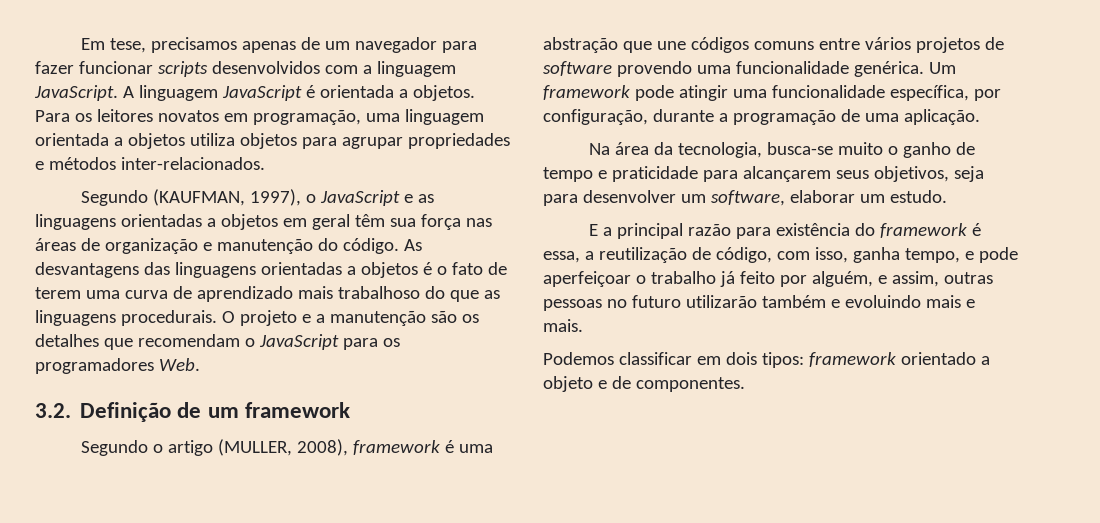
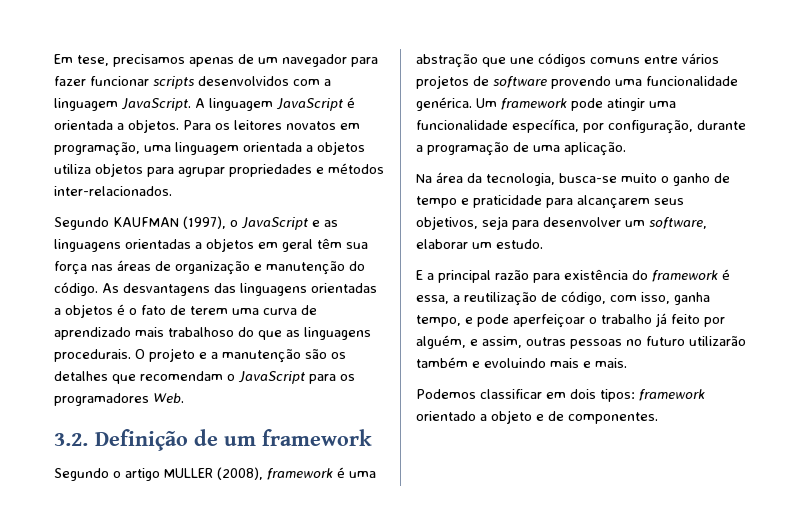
[152,189,301,206] (KAUFMAN, 1997), -> [113,216,226,229] KAUFMAN (1997),
[217,439,348,456] (MULLER, 2008), -> [164,467,263,480] MULLER (2008),

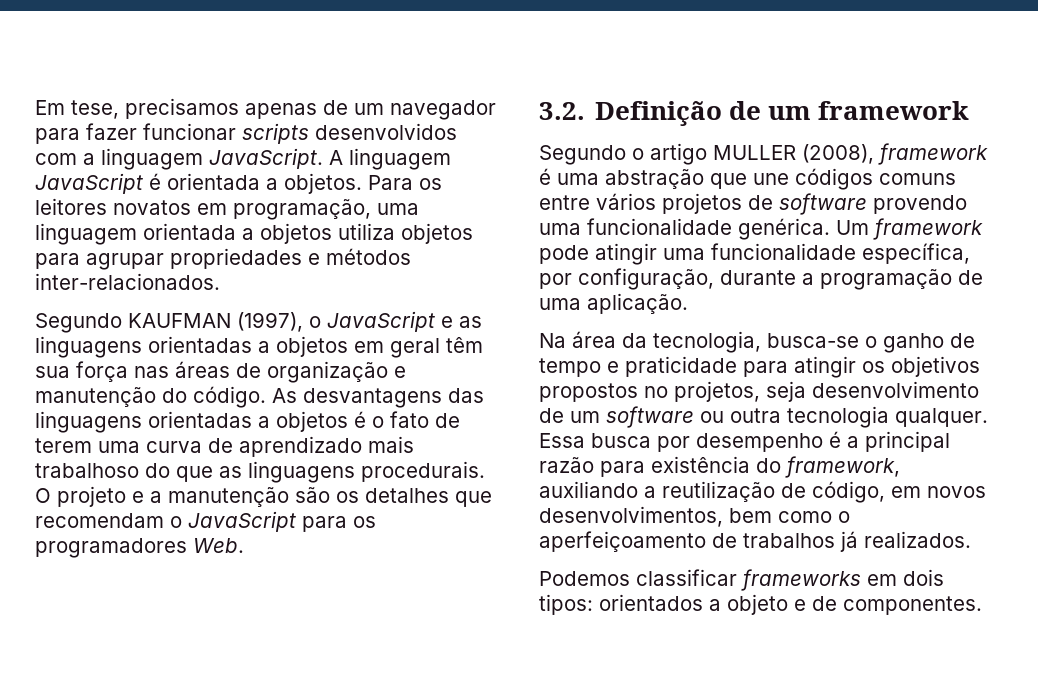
[621,173,657,183] muito -> (859, 340) none
[577,195,684,209] [416,216,707,230] [416,239,543,249] [416,270,423,280] alcançarem seus objetivos, seja para desenvolver um software, elaborar um estudo. // E -> [794,356,980,378] [539,381,979,402] [539,406,988,428] [539,431,841,452] atingir os objetivos propostos no projetos, seja desenvolvimento de um software ou outra tecnologia qualquer. Essa busca por desempenho é
[652,269,730,282] [416,295,449,304] framework é essa, -> [785,456,900,478] [539,481,638,498] framework, auxiliando
[610,292,710,305] [416,313,725,328] [416,335,746,349] [416,357,627,368] com isso, ganha tempo, e pode aperfeiçoar o trabalho já feito por alguém, e assim, outras pessoas no futuro utilizarão também e evoluindo mais e mais. -> [891,486,986,498] [539,506,850,527] [539,531,971,552] em novos desenvolvimentos, bem como o aperfeiçoamento de trabalhos já realizados.
(542, 394) none -> [741,569,861,591] frameworks
[639,389,705,401] [416,411,476,421] framework orientado -> [599,594,703,611] orientados

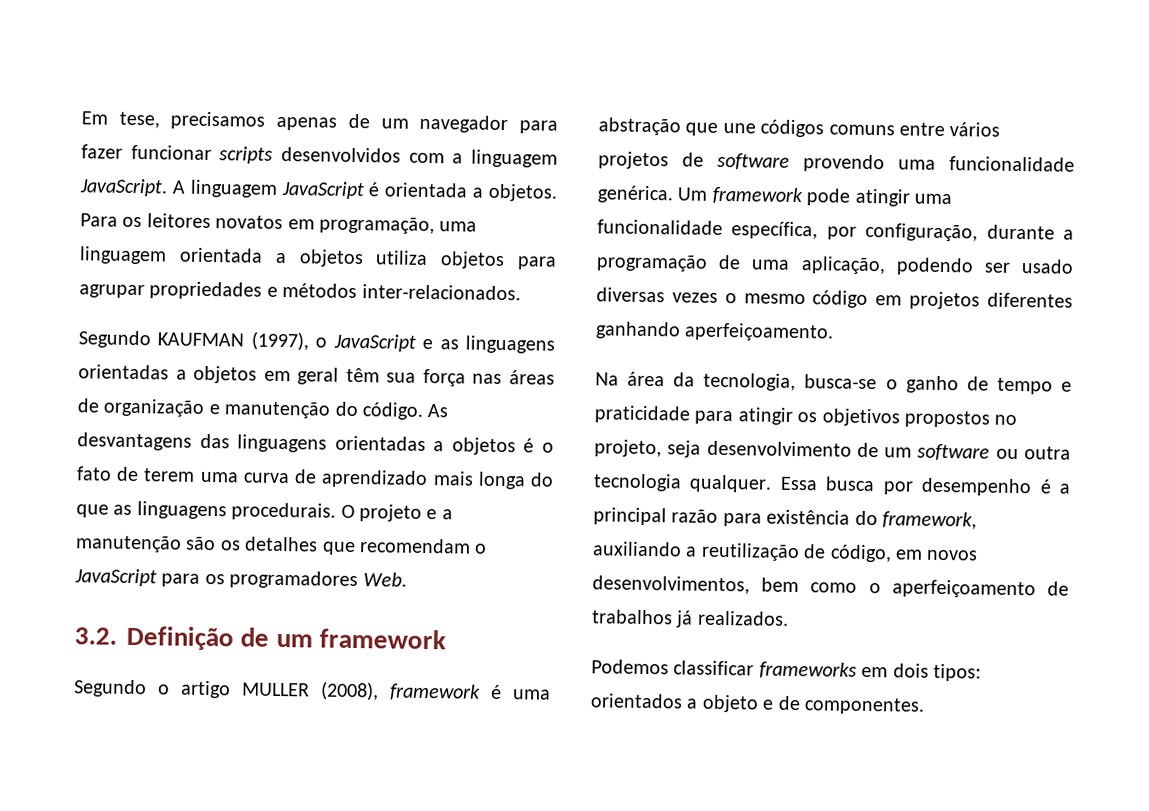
[35,463,139,478] trabalhoso -> [477,471,526,490] longa
[587,293,688,314] aplicação. -> [800,256,1074,276] [596,287,1073,310] [595,321,835,342] aplicação, podendo ser usado diversas vezes o mesmo código em projetos diferentes ganhando aperfeiçoamento.
[674,381,760,402] projetos, -> [594,439,662,458] projeto,

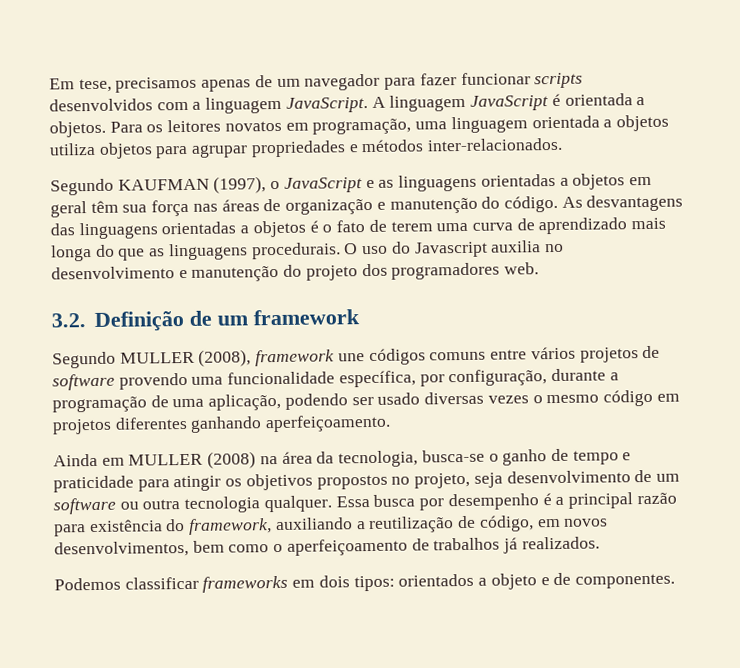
[359,504,453,522] [75,535,488,556] [74,568,407,590] projeto e a manutenção são os detalhes que recomendam o JavaScript para os programadores Web. -> [362,240,564,258] [51,262,540,282] uso do Javascript auxilia no desenvolvimento e manutenção do projeto dos programadores web.
[158,680,231,699] o artigo -> (116, 360) none
[490,684,551,700] [598,117,719,136] é uma abstração que -> (336, 358) none
[597,185,952,207] [597,219,723,235] genérica. Um framework pode atingir uma funcionalidade -> (336, 378) none
[595,372,619,386] Na -> [53,451,278,469] Ainda em MULLER (2008) na

